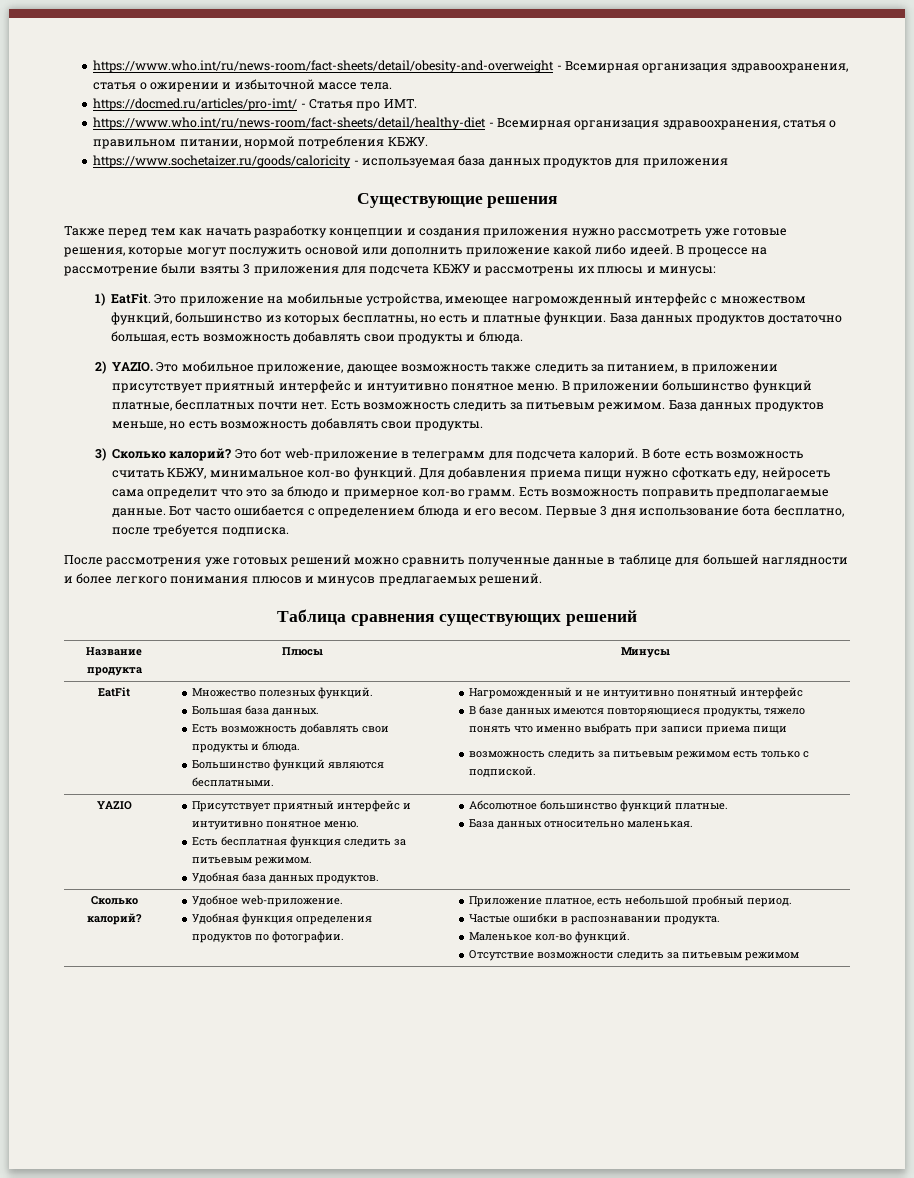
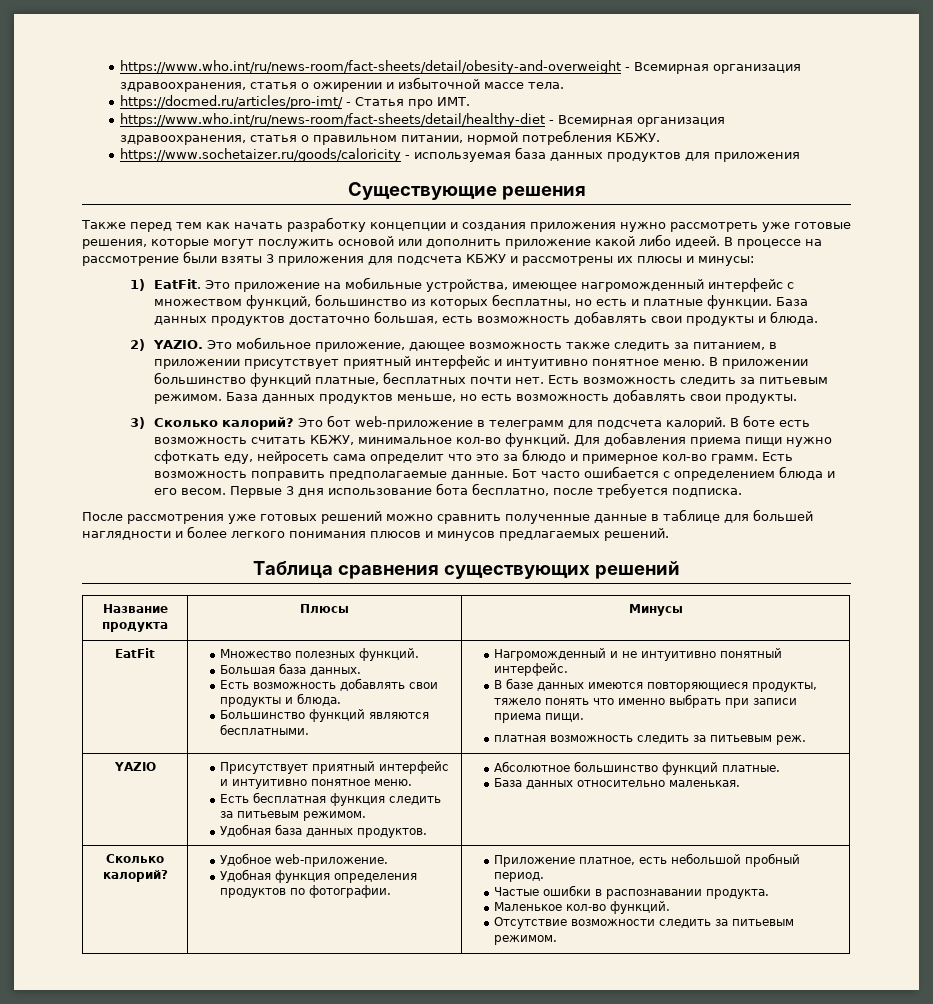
[739,687,803,699] интерфейс -> [494,663,569,676] интерфейс.
[752,726,787,734] [468,751,809,760] [468,766,536,777] пищи // возможность следить за питьевым режимом есть только с подпиской. -> [545,713,585,722] [494,735,807,745] пищи. // платная возможность следить за питьевым реж.
[744,952,799,961] режимом -> [494,935,558,945] режимом.

